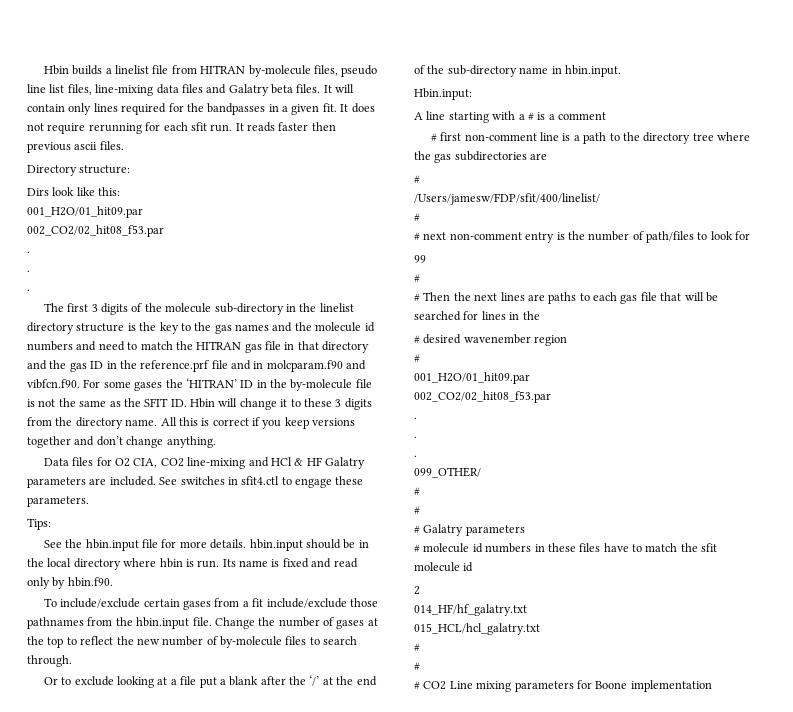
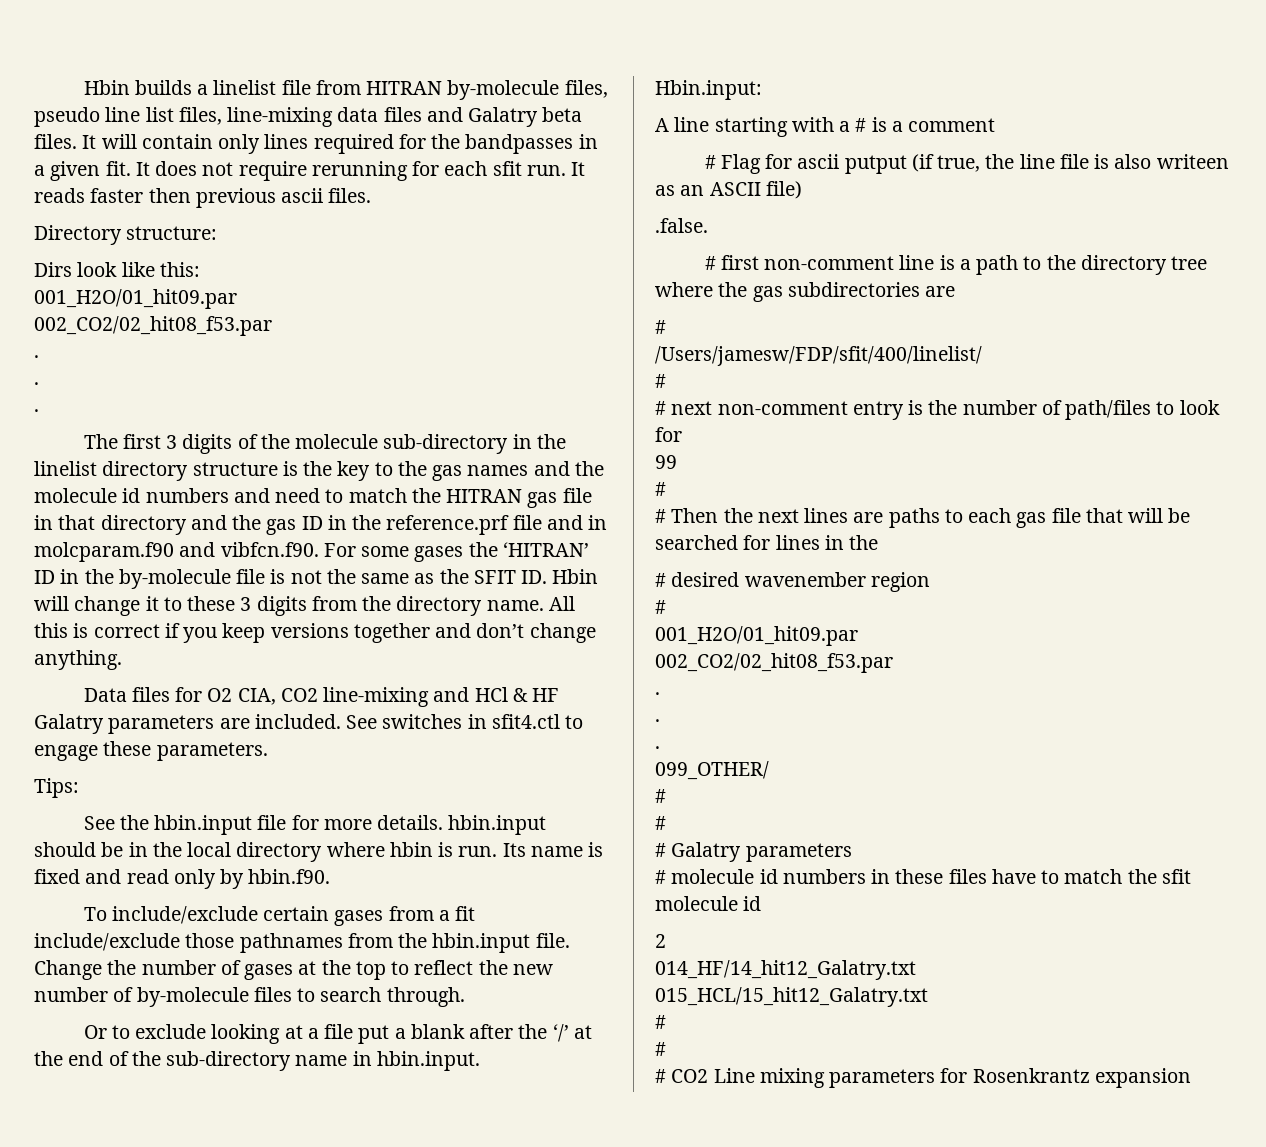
(606, 116) none -> [704,154,1229,174] [655,181,802,199] [655,218,708,233] // # Flag for ascii putput (if true, the line file is also writeen as an ASCII file) // .false.
[414,604,527,616] [414,623,540,635] 014_HF/hf_galatry.txt // 015_HCL/hcl_galatry.txt -> [655,960,916,980] [655,987,928,1007] 014_HF/14_hit12_Galatry.txt // 015_HCL/15_hit12_Galatry.txt
[595,680,712,692] Boone implementation -> [972,1068,1191,1088] Rosenkrantz expansion

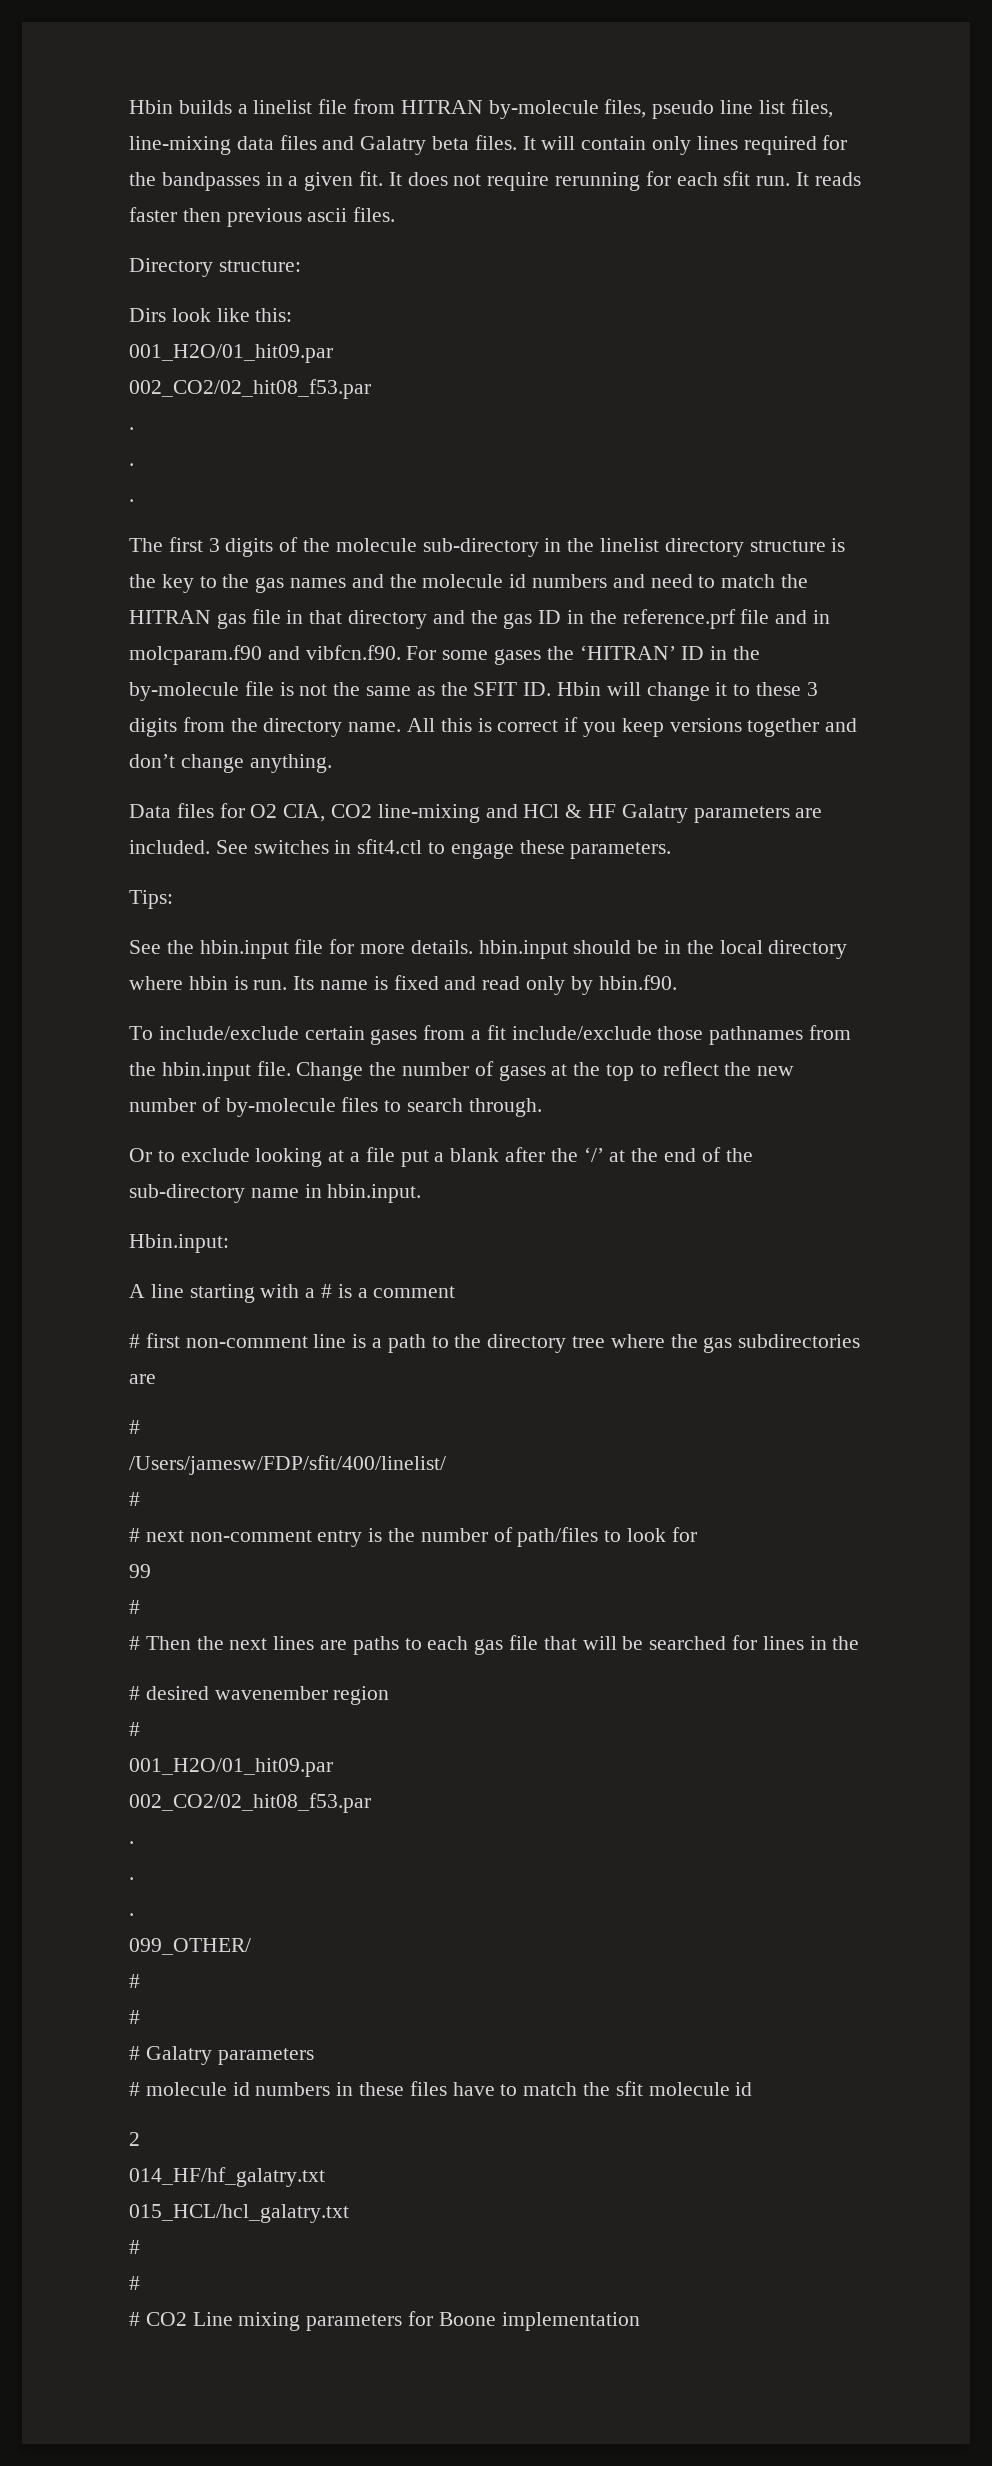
[704,154,1229,174] [655,181,802,199] [655,218,708,233] // # Flag for ascii putput (if true, the line file is also writeen as an ASCII file) // .false. -> (456, 1292) none
[655,960,916,980] [655,987,928,1007] 014_HF/14_hit12_Galatry.txt // 015_HCL/15_hit12_Galatry.txt -> [129,2167,325,2187] [129,2204,349,2223] 014_HF/hf_galatry.txt // 015_HCL/hcl_galatry.txt
[972,1068,1191,1088] Rosenkrantz expansion -> [438,2312,640,2331] Boone implementation

